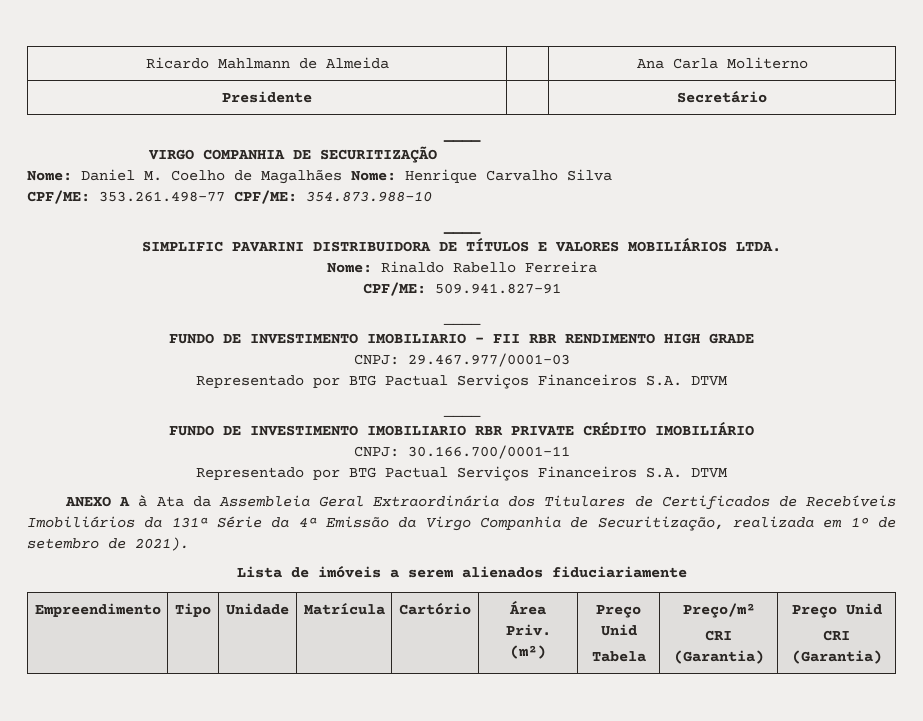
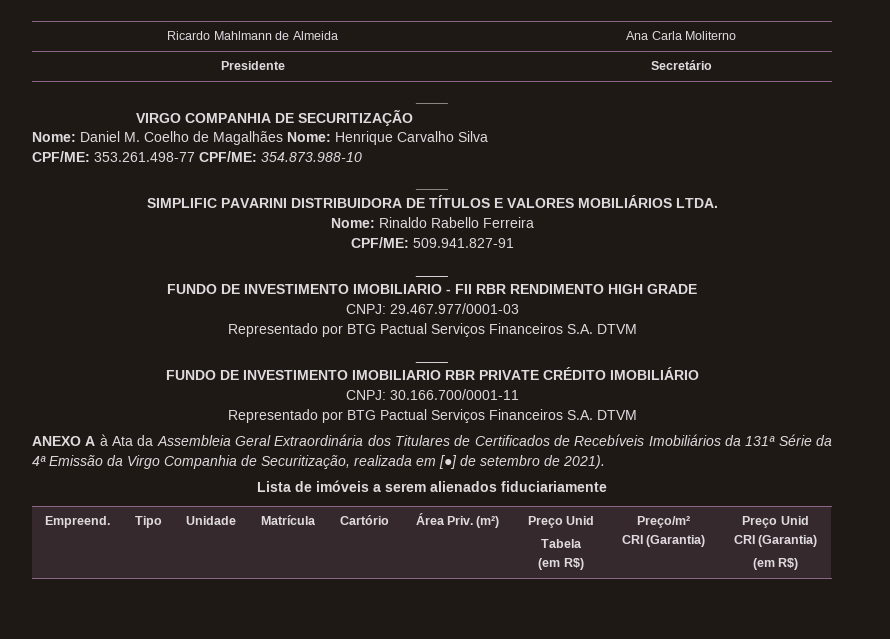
[850,517,869,527] 1º -> [439,455,457,469] [●]
[34,603,161,617] Empreendimento -> [45,516,110,528] Empreend.
(646, 656) none -> [538,558,584,570] // (em R$)
(882, 657) none -> [752,558,799,570] // (em R$)

